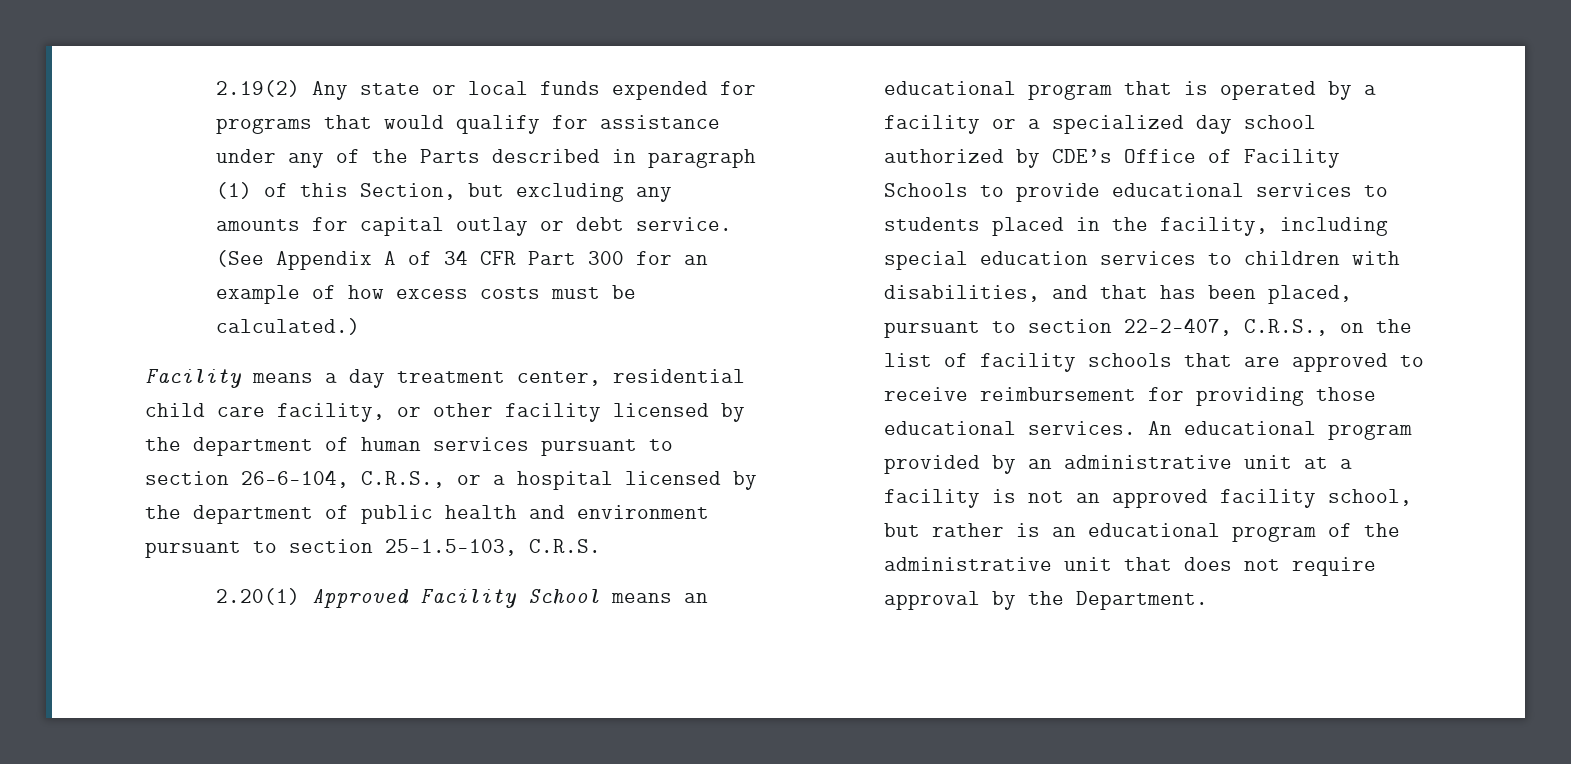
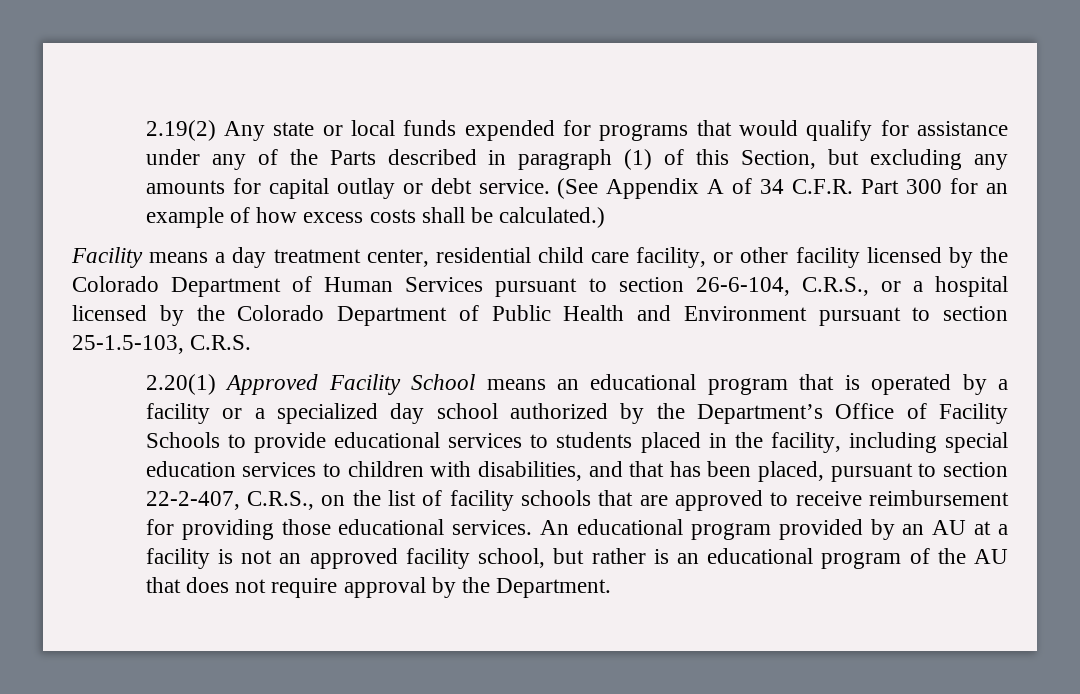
[479,251,516,265] CFR -> [792,179,854,194] C.F.R.
[550,287,600,299] must -> [421,207,465,223] shall
[193,437,529,456] department of human services -> [72,276,484,297] Colorado Department of Human Services
[193,505,709,524] department of public health and environment -> [237,305,807,326] Colorado Department of Public Health and Environment
[1051,149,1112,163] CDE’s -> [656,403,823,424] the Department’s
[1063,455,1292,469] administrative unit -> [932,520,967,535] AU
[883,557,1112,571] administrative unit -> [974,549,1009,564] AU

